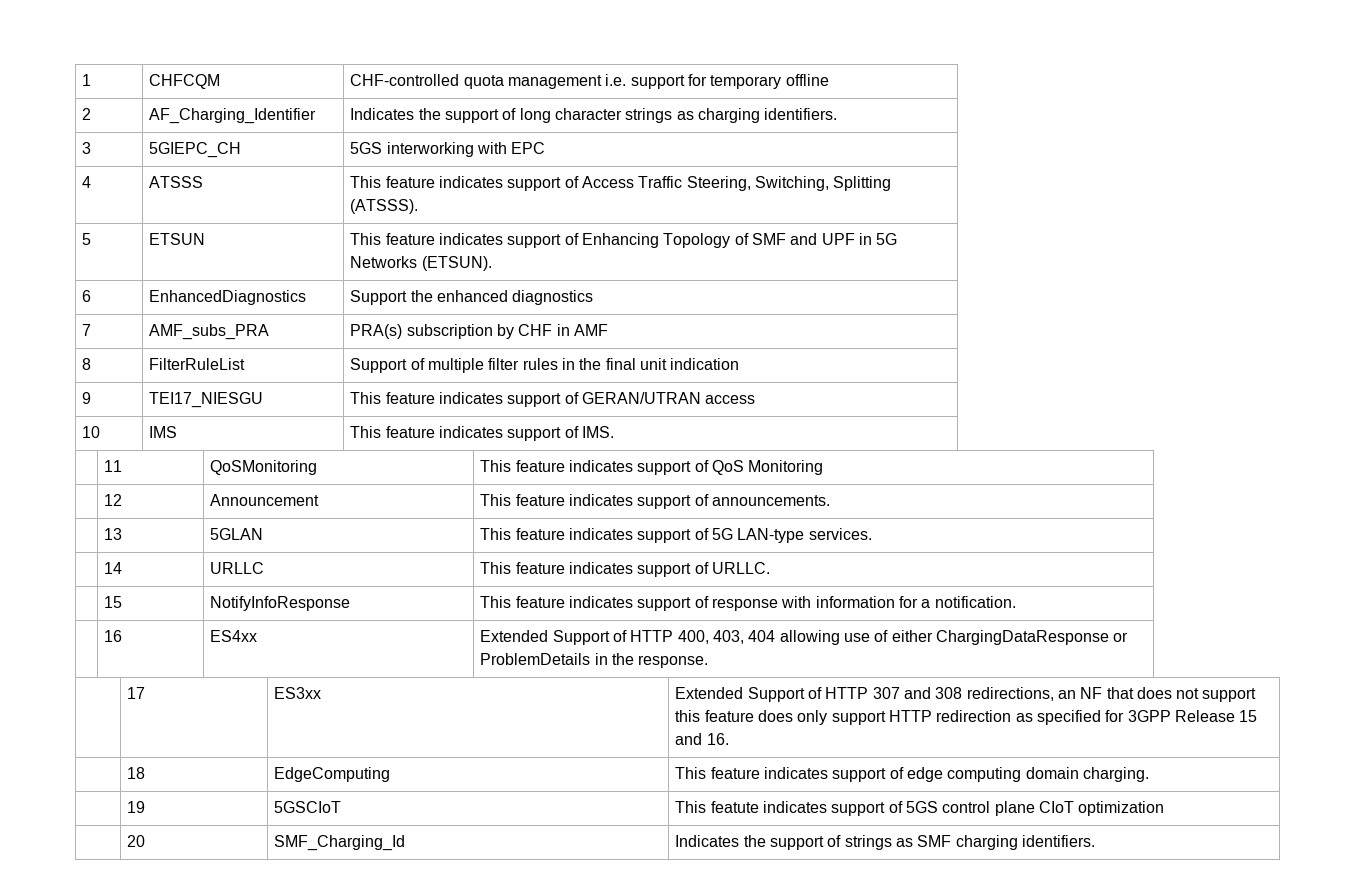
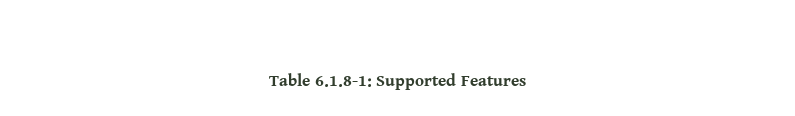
[82,74,92,86] [149,74,221,89] [350,74,829,89] [82,108,92,120] [149,108,317,124] [350,108,838,123] [82,142,92,154] [149,142,242,158] [350,142,546,157] [82,176,92,188] [149,176,204,188] [350,176,892,191] [350,199,419,214] [82,233,92,245] [149,233,206,245] [350,233,898,248] [350,256,492,271] [82,290,92,302] [149,290,307,305] [350,290,594,305] [82,324,92,336] [149,324,270,340] [350,324,608,339] [82,358,92,370] [149,358,246,370] [350,358,740,373] [82,392,92,404] [149,392,264,408] [350,392,756,407] [82,426,101,438] [149,426,178,438] [350,426,614,441] [104,460,123,472] [210,460,318,475] [480,460,824,475] [104,494,123,506] [210,494,320,506] [480,494,830,509] [104,528,123,540] [210,528,264,540] [480,528,872,543] [104,562,123,574] [210,562,265,574] [480,562,770,577] [104,596,123,608] [210,596,351,611] [480,596,1016,611] [104,630,123,642] [210,630,258,642] [480,630,1129,645] [480,653,709,668] [127,687,146,699] [274,687,322,699] [675,687,1257,702] [675,710,1258,725] [675,733,729,745] [127,767,146,779] [274,767,391,782] [675,767,1149,782] [127,801,146,813] [274,801,342,813] [675,801,1165,816] [127,835,146,847] [274,835,406,851] [675,835,1095,850] 1 | CHFCQM | CHF-controlled quota management i.e. support for temporary offline // 2 | AF_Charging_Identifier | Indicates the support of long character strings as charging identifiers. // 3 | 5GIEPC_CH | 5GS interworking with EPC // 4 | ATSSS | This feature indicates support of Access Traffic Steering, Switching, Splitting (ATSSS). // 5 | ETSUN | This feature indicates support of Enhancing Topology of SMF and UPF in 5G Networks (ETSUN). // 6 | EnhancedDiagnostics | Support the enhanced diagnostics // 7 | AMF_subs_PRA | PRA(s) subscription by CHF in AMF // 8 | FilterRuleList | Support of multiple filter rules in the final unit indication // 9 | TEI17_NIESGU | This feature indicates support of GERAN/UTRAN access // 10 | IMS | This feature indicates support of IMS. // | 11 | QoSMonitoring | This feature indicates support of QoS Monitoring // | 12 | Announcement | This feature indicates support of announcements. // | 13 | 5GLAN | This feature indicates support of 5G LAN-type services. // | 14 | URLLC | This feature indicates support of URLLC. // | 15 | NotifyInfoResponse | This feature indicates support of response with information for a notification. // | 16 | ES4xx | Extended Support of HTTP 400, 403, 404 allowing use of either ChargingDataResponse or ProblemDetails in the response. // | 17 | ES3xx | Extended Support of HTTP 307 and 308 redirections, an NF that does not support this feature does only support HTTP redirection as specified for 3GPP Release 15 and 16. // | 18 | EdgeComputing | This feature indicates support of edge computing domain charging. // | 19 | 5GSCIoT | This featute indicates support of 5GS control plane CIoT optimization // | 20 | SMF_Charging_Id | Indicates the support of strings as SMF charging identifiers. -> [269,73,526,90] Table 6.1.8-1: Supported Features

